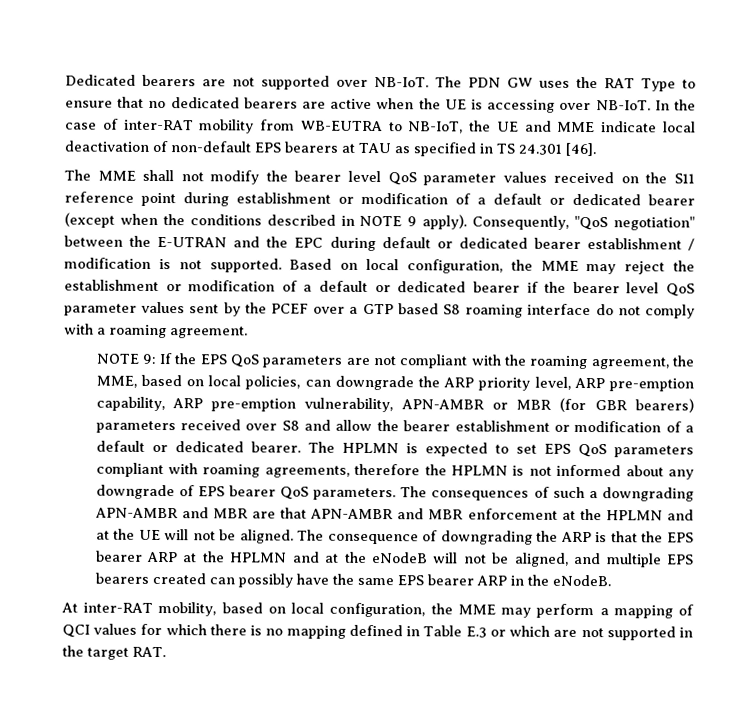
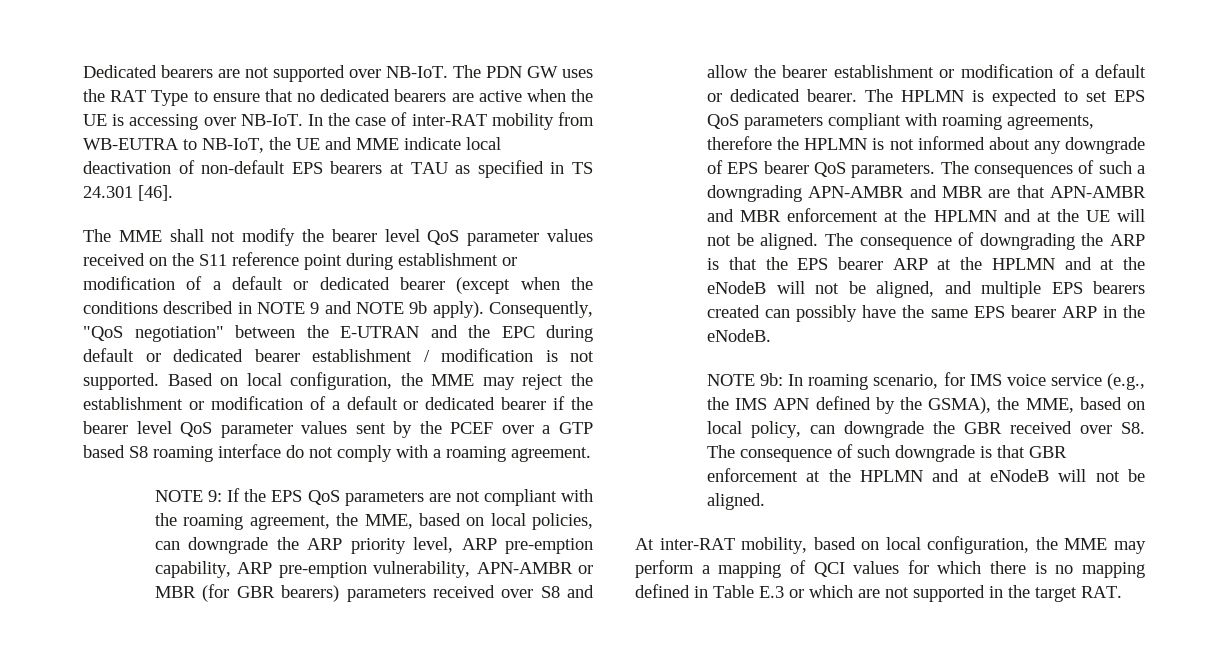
(418, 221) none -> [324,301,428,314] and NOTE 9b
(611, 580) none -> [707,372,1145,390] [707,396,1145,414] [707,421,1145,438] [707,444,1068,462] [707,468,1145,482] [707,493,766,510] // NOTE 9b: In roaming scenario, for IMS voice service (e.g., the IMS APN defined by the GSMA), the MME, based on local policy, can downgrade the GBR received over S8. The consequence of such downgrade is that GBR enforcement at the HPLMN and at eNodeB will not be aligned.

